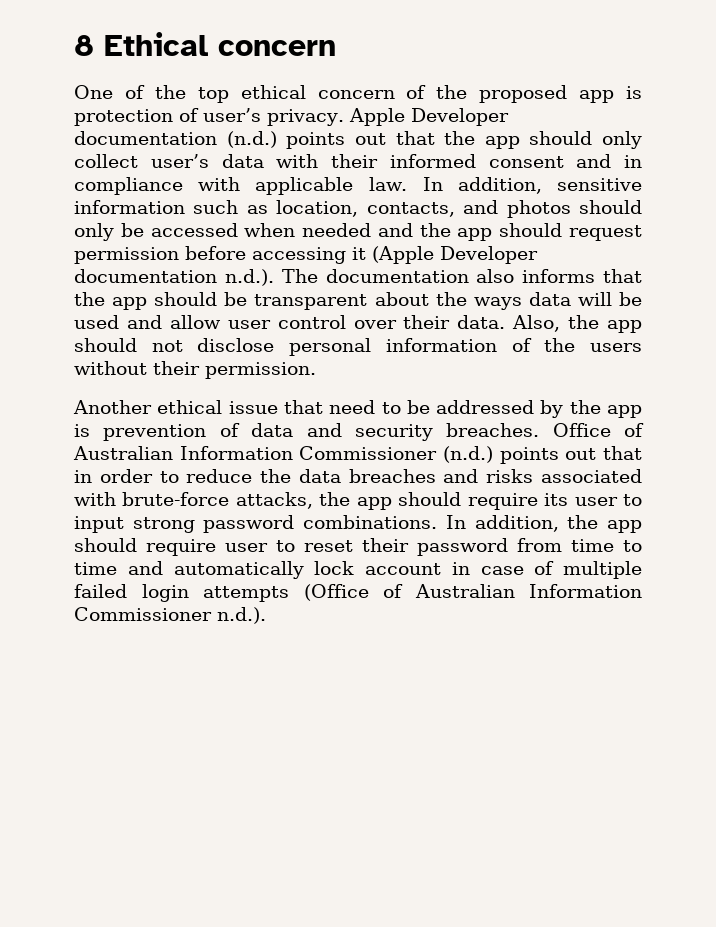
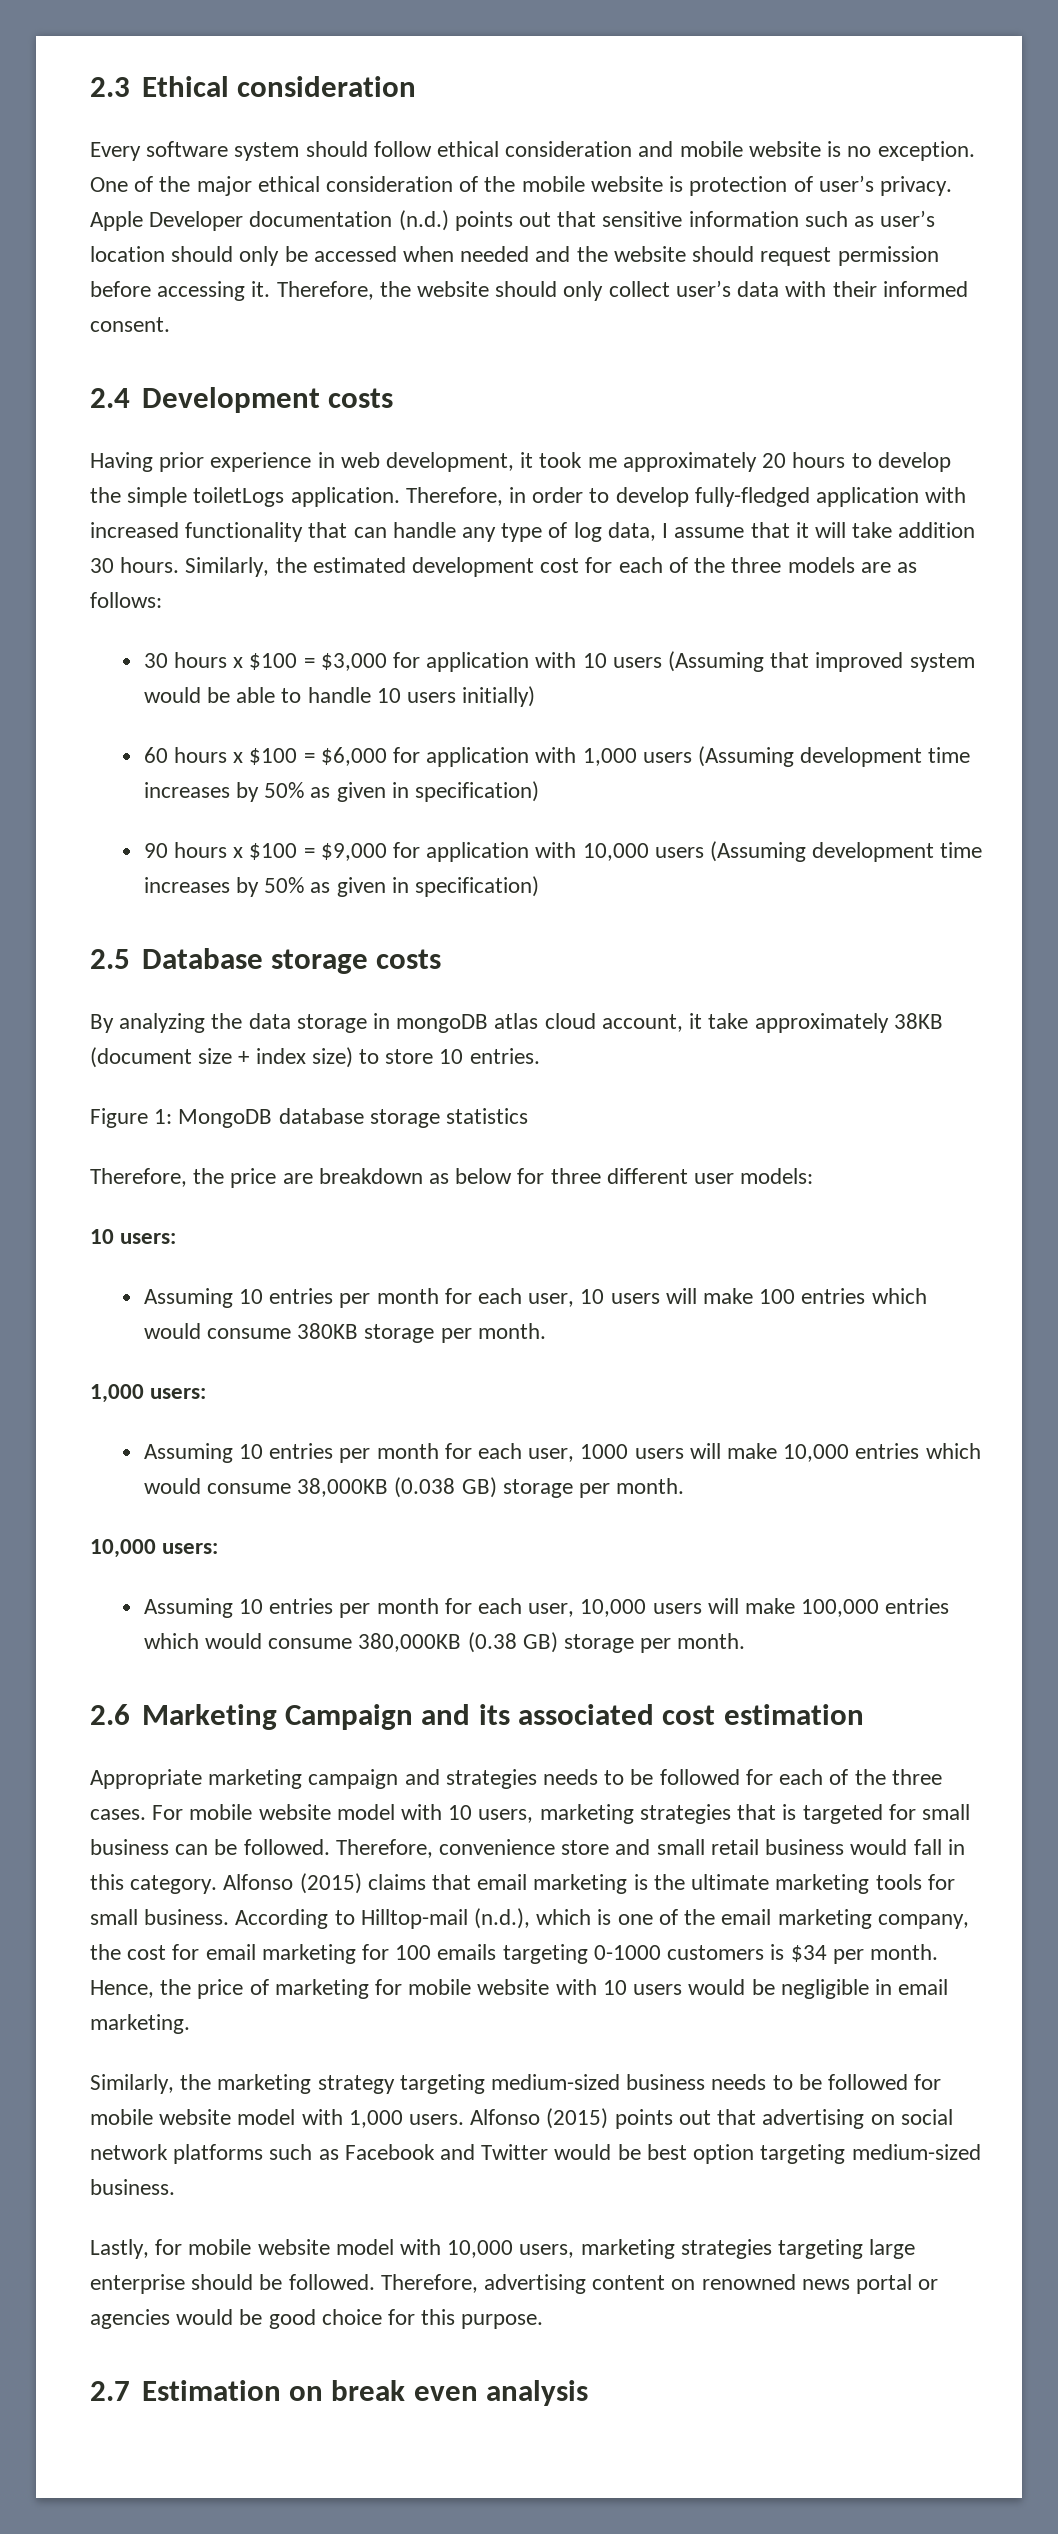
[74,32,336,56] [74,85,615,103] 8 Ethical concern // One of the top ethical concern of the proposed app -> [90,76,416,97] [90,141,975,161] [90,176,663,196] 2.3 Ethical consideration // Every software system should follow ethical consideration and mobile website is no exception. One of the major ethical consideration of the mobile website
[444,131,520,149] the app -> [602,210,936,227] [90,246,939,266] [90,281,490,301] sensitive information such as user’s location should only be accessed when needed and the website should request permission before accessing it. Therefore, the website
[488,154,642,168] [74,177,642,195] [74,200,642,218] [74,223,642,241] [74,246,538,264] [74,269,642,286] [74,292,643,310] [74,315,642,333] [74,338,642,356] [74,361,316,379] [73,400,642,418] [74,423,644,441] [73,446,643,464] [74,469,642,483] [74,492,643,510] [74,515,642,533] [74,538,642,556] [74,561,642,579] [74,584,642,602] [74,607,266,624] consent and in compliance with applicable law. In addition, sensitive information such as location, contacts, and photos should only be accessed when needed and the app should request permission before accessing it (Apple Developer documentation n.d.). The documentation also informs that the app should be transparent about the ways data will be used and allow user control over their data. Also, the app should not disclose personal information of the users without their permission. // Another ethical issue that need to be addressed by the app is prevention of data and security breaches. Office of Australian Information Commissioner (n.d.) points out that in order to reduce the data breaches and risks associated with brute-force attacks, the app should require its user to input strong password combinations. In addition, the app should require user to reset their password from time to time and automatically lock account in case of multiple failed login attempts (Office of Australian Information Commissioner n.d.). -> [90,317,170,332] [90,387,393,413] [90,452,951,472] [90,487,967,507] [90,522,976,542] [90,557,917,577] [90,592,162,608] [143,651,975,672] [143,686,536,707] [143,746,971,767] [143,781,539,802] [143,841,983,862] [143,876,539,897] [90,948,442,974] [90,1013,943,1033] [90,1047,540,1068] [90,1108,529,1128] [90,1168,814,1188] [90,1229,177,1244] [143,1288,927,1308] [143,1323,546,1343] [90,1384,207,1403] [143,1443,981,1463] [143,1477,685,1498] [90,1539,219,1558] [143,1598,950,1618] [143,1632,746,1653] [90,1704,864,1730] [90,1769,942,1789] [90,1804,970,1824] [90,1839,965,1858] [90,1873,955,1894] [90,1908,969,1929] [90,1944,938,1964] [90,1979,949,1999] [90,2014,190,2034] [90,2074,942,2094] [90,2108,953,2129] [90,2144,981,2164] [90,2179,175,2195] [90,2239,916,2259] [90,2274,939,2294] [90,2309,544,2329] [90,2380,588,2406] consent. // 2.4 Development costs // Having prior experience in web development, it took me approximately 20 hours to develop the simple toiletLogs application. Therefore, in order to develop fully-fledged application with increased functionality that can handle any type of log data, I assume that it will take addition 30 hours. Similarly, the estimated development cost for each of the three models are as follows: // 30 hours x $100 = $3,000 for application with 10 users (Assuming that improved system would be able to handle 10 users initially) // 60 hours x $100 = $6,000 for application with 1,000 users (Assuming development time increases by 50% as given in specification) // 90 hours x $100 = $9,000 for application with 10,000 users (Assuming development time increases by 50% as given in specification) // 2.5 Database storage costs // By analyzing the data storage in mongoDB atlas cloud account, it take approximately 38KB (document size + index size) to store 10 entries. // Figure 1: MongoDB database storage statistics // Therefore, the price are breakdown as below for three different user models: // 10 users: // Assuming 10 entries per month for each user, 10 users will make 100 entries which would consume 380KB storage per month. // 1,000 users: // Assuming 10 entries per month for each user, 1000 users will make 10,000 entries which would consume 38,000KB (0.038 GB) storage per month. // 10,000 users: // Assuming 10 entries per month for each user, 10,000 users will make 100,000 entries which would consume 380,000KB (0.38 GB) storage per month. // 2.6 Marketing Campaign and its associated cost estimation // Appropriate marketing campaign and strategies needs to be followed for each of the three cases. For mobile website model with 10 users, marketing strategies that is targeted for small business can be followed. Therefore, convenience store and small retail business would fall in this category. Alfonso (2015) claims that email marketing is the ultimate marketing tools for small business. According to Hilltop-mail (n.d.), which is one of the email marketing company, the cost for email marketing for 100 emails targeting 0-1000 customers is $34 per month. Hence, the price of marketing for mobile website with 10 users would be negligible in email marketing. // Similarly, the marketing strategy targeting medium-sized business needs to be followed for mobile website model with 1,000 users. Alfonso (2015) points out that advertising on social network platforms such as Facebook and Twitter would be best option targeting medium-sized business. // Lastly, for mobile website model with 10,000 users, marketing strategies targeting large enterprise should be followed. Therefore, advertising content on renowned news portal or agencies would be good choice for this purpose. // 2.7 Estimation on break even analysis

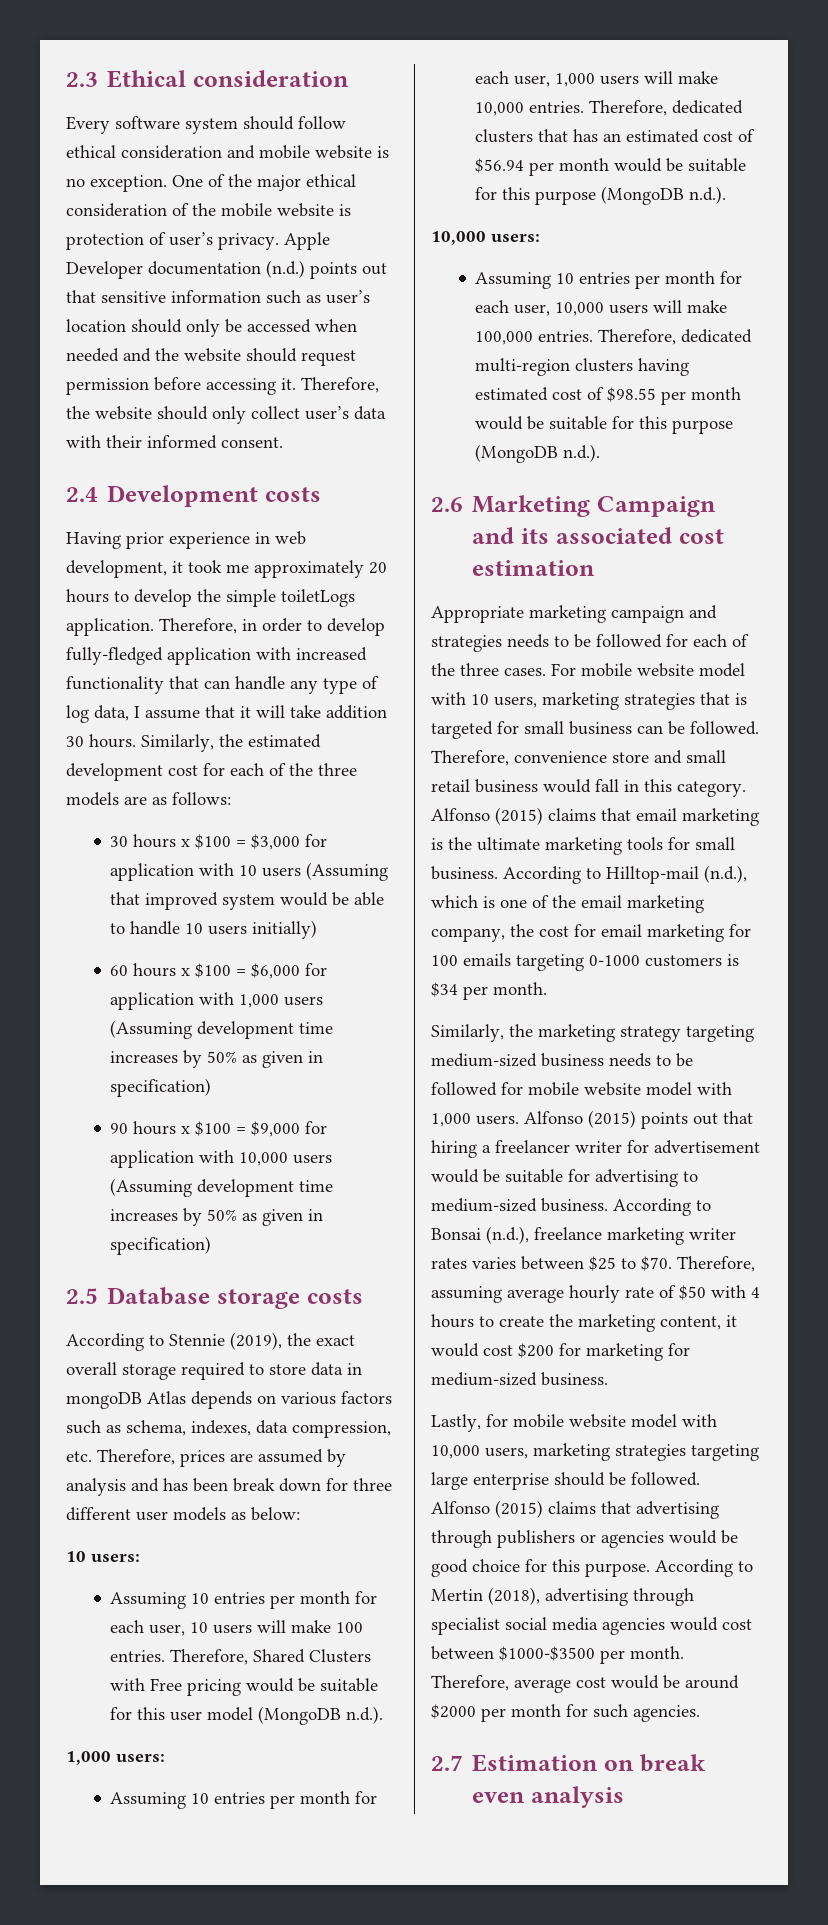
[90,1013,943,1033] [90,1047,540,1068] [90,1108,529,1128] [90,1168,513,1188] By analyzing the data storage in mongoDB atlas cloud account, it take approximately 38KB (document size + index size) to store 10 entries. // Figure 1: MongoDB database storage statistics // Therefore, the price are breakdown as below -> [66,1332,355,1351] [66,1362,362,1380] [66,1391,392,1409] [66,1420,391,1438] [66,1449,346,1467] [66,1478,321,1496] According to Stennie (2019), the exact overall storage required to store data in mongoDB Atlas depends on various factors such as schema, indexes, data compression, etc. Therefore, prices are assumed by analysis and has been break down
[740,1168,814,1184] models: -> [173,1507,300,1521] models as below:
[801,1288,927,1304] [143,1323,546,1343] entries which would consume 380KB storage per month. -> [110,1649,372,1665] [110,1678,379,1696] [110,1706,384,1725] entries. Therefore, Shared Clusters with Free pricing would be suitable for this user model (MongoDB n.d.).
[580,1444,629,1459] 1000 -> [555,73,596,87] 1,000
[855,1443,981,1459] [143,1477,685,1498] entries which would consume 38,000KB (0.038 GB) storage per month. -> [529,100,744,116] [475,129,756,143] [475,158,747,176] [475,186,727,205] entries. Therefore, dedicated clusters that has an estimated cost of $56.94 per month would be suitable for this purpose (MongoDB n.d.).
[885,1598,950,1614] [143,1632,746,1653] entries which would consume 380,000KB (0.38 GB) storage per month. -> [538,329,753,345] [475,358,690,376] [475,387,742,405] [475,416,734,434] [475,444,601,463] entries. Therefore, dedicated multi-region clusters having estimated cost of $98.55 per month would be suitable for this purpose (MongoDB n.d.).
[90,1979,949,1999] [90,2014,190,2034] Hence, the price of marketing for mobile website with 10 users would be negligible in email marketing. -> (547, 988) none
[762,2109,953,2129] [90,2144,846,2164] advertising on social network platforms such as Facebook and Twitter would be best option targeting -> [431,1140,760,1158] [431,1169,698,1187] [431,1198,711,1216] [431,1226,736,1245] [431,1256,755,1272] [431,1285,760,1303] [431,1314,737,1332] [431,1343,690,1361] hiring a freelancer writer for advertisement would be suitable for advertising to medium-sized business. According to Bonsai (n.d.), freelance marketing writer rates varies between $25 to $70. Therefore, assuming average hourly rate of $50 with 4 hours to create the marketing content, it would cost $200 for marketing for
[380,2274,913,2294] Therefore, advertising content on renowned news portal -> [431,1500,719,1519] [431,1530,575,1548] Alfonso (2015) claims that advertising through publishers
(544, 2321) none -> [655,1559,753,1577] [431,1587,694,1606] [431,1617,752,1635] [431,1646,684,1664] [431,1675,739,1693] [431,1704,700,1722] According to Mertin (2018), advertising through specialist social media agencies would cost between $1000-$3500 per month. Therefore, average cost would be around $2000 per month for such agencies.

